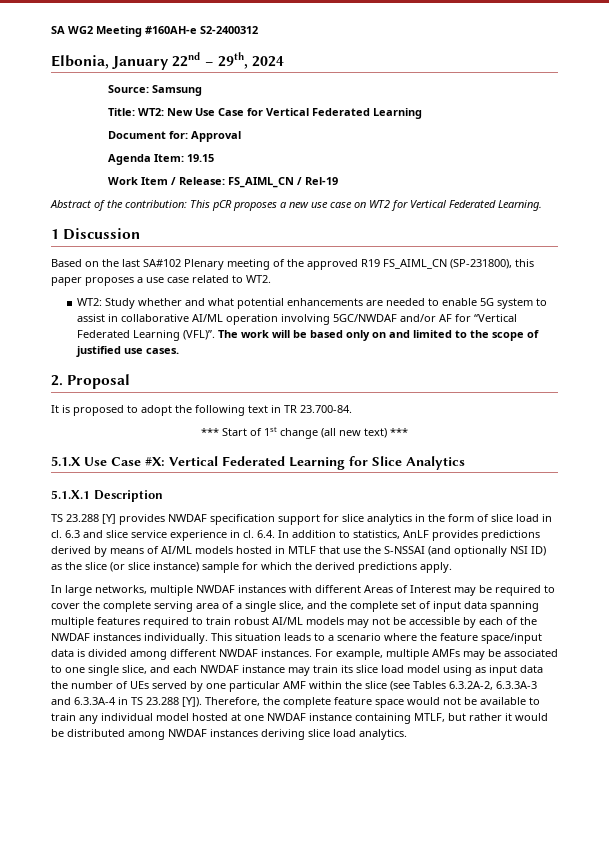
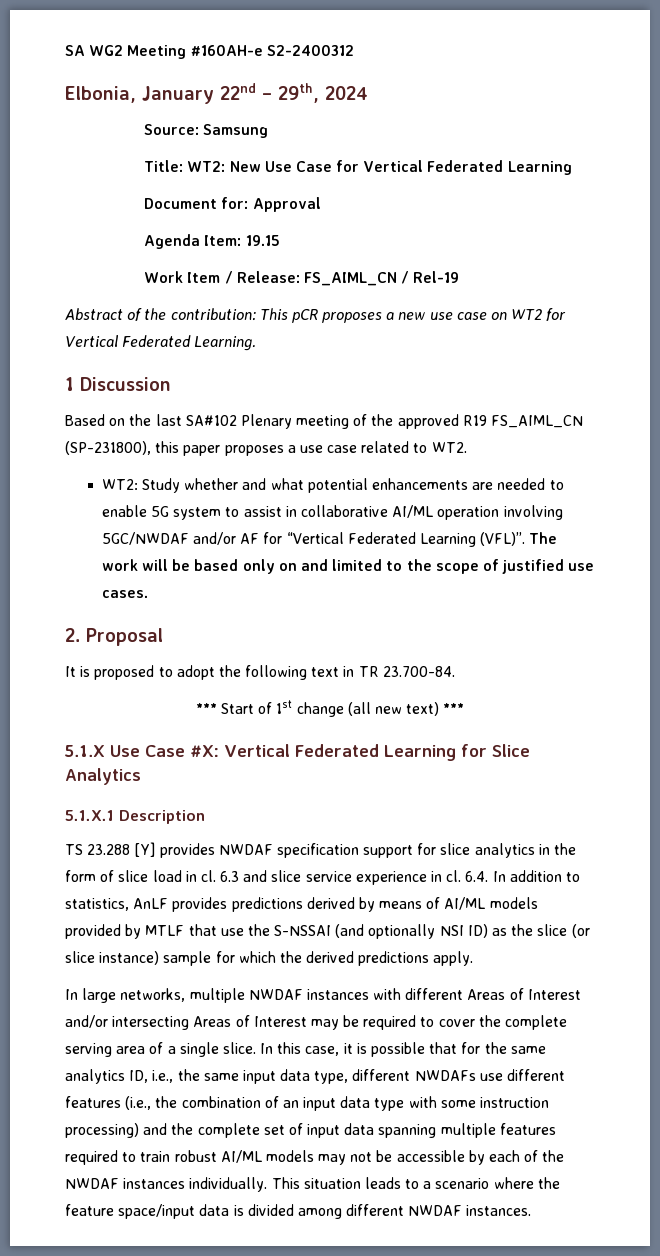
[236,546,285,554] hosted in -> [65,924,142,939] provided by
(451, 589) none -> [65,1015,307,1030] and/or intersecting Areas of Interest
[279,601,304,610] slice, -> [222,1042,546,1057] [65,1069,566,1084] [65,1096,550,1111] [65,1123,139,1138] slice. In this case, it is possible that for the same analytics ID, i.e., the same input data type, different NWDAFs use different features (i.e., the combination of an input data type with some instruction processing)
[315,649,558,660] [51,665,543,676] [51,681,537,692] [51,697,540,708] [51,713,548,724] [51,729,407,740] For example, multiple AMFs may be associated to one single slice, and each NWDAF instance may train its slice load model using as input data the number of UEs served by one particular AMF within the slice (see Tables 6.3.2A-2, 6.3.3A-3 and 6.3.3A-4 in TS 23.288 [Y]). Therefore, the complete feature space would not be available to train any individual model hosted at one NWDAF instance containing MTLF, but rather it would be distributed among NWDAF instances deriving slice load analytics. -> (532, 1210) none

